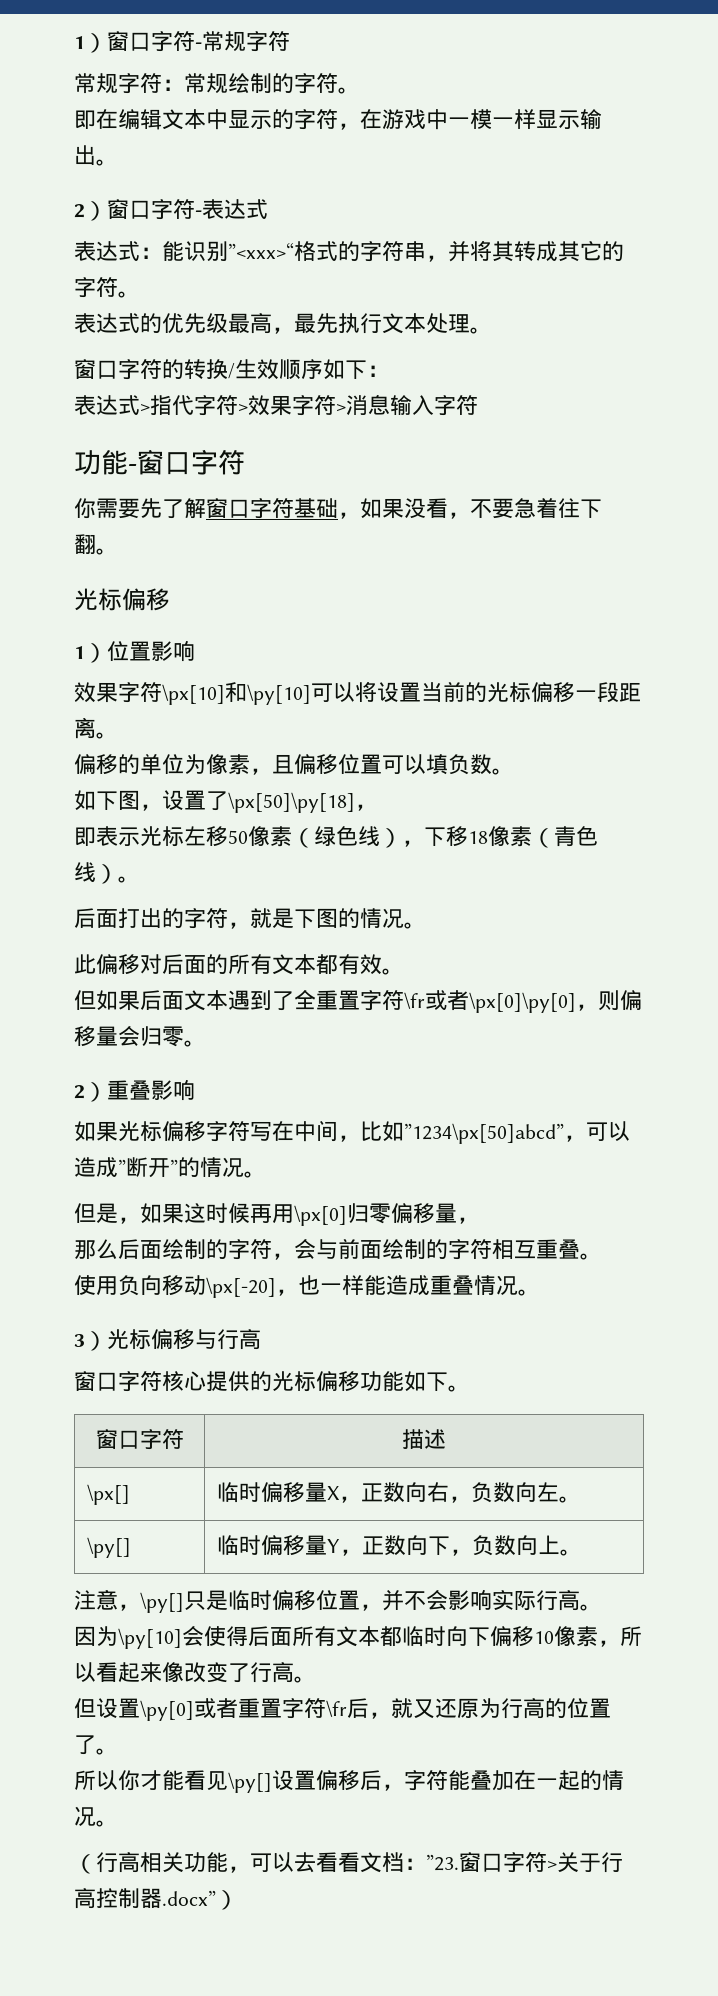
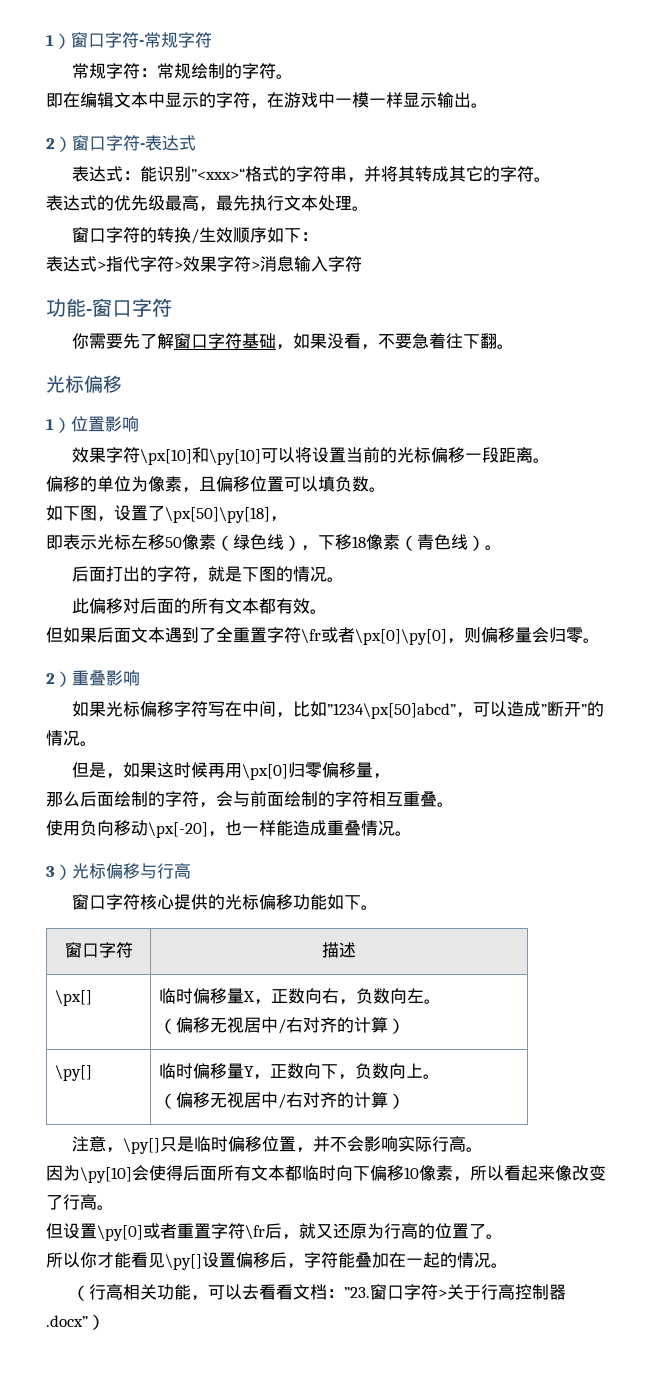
(582, 1499) none -> [158,1017,405,1034] // （偏移无视居中/右对齐的计算）
(583, 1552) none -> [158,1092,405,1109] // （偏移无视居中/右对齐的计算）

